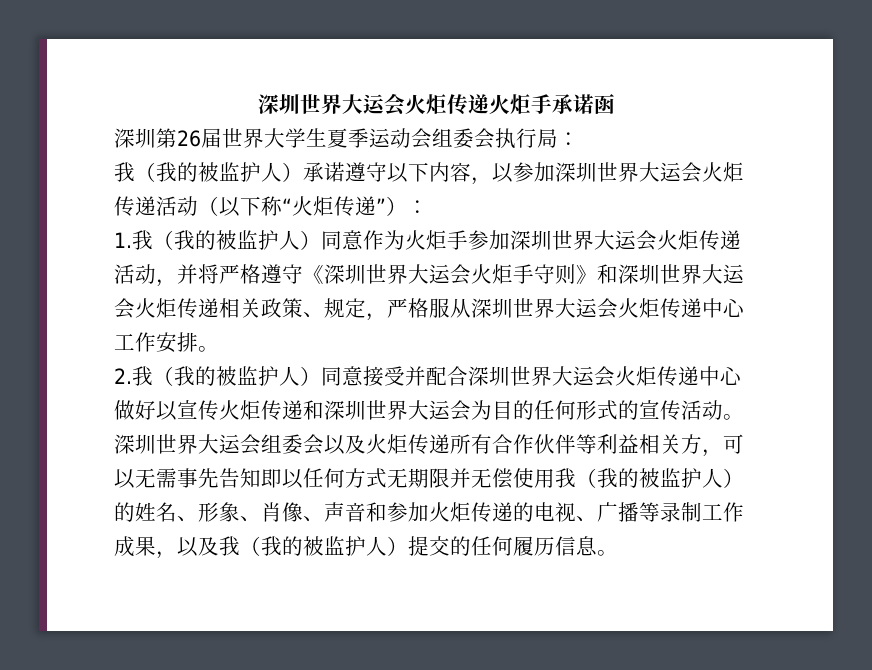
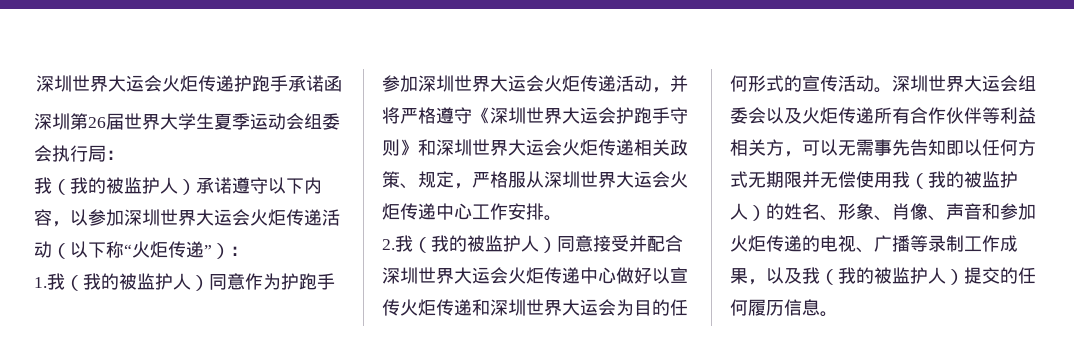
[257,93,531,116] 深圳世界大运会火炬传递火炬 -> [36,75,270,92] 深圳世界大运会火炬传递护跑
[405,230,447,250] 火炬 -> [281,273,317,290] 护跑
[471,264,513,284] 火炬 -> [616,107,652,124] 护跑

